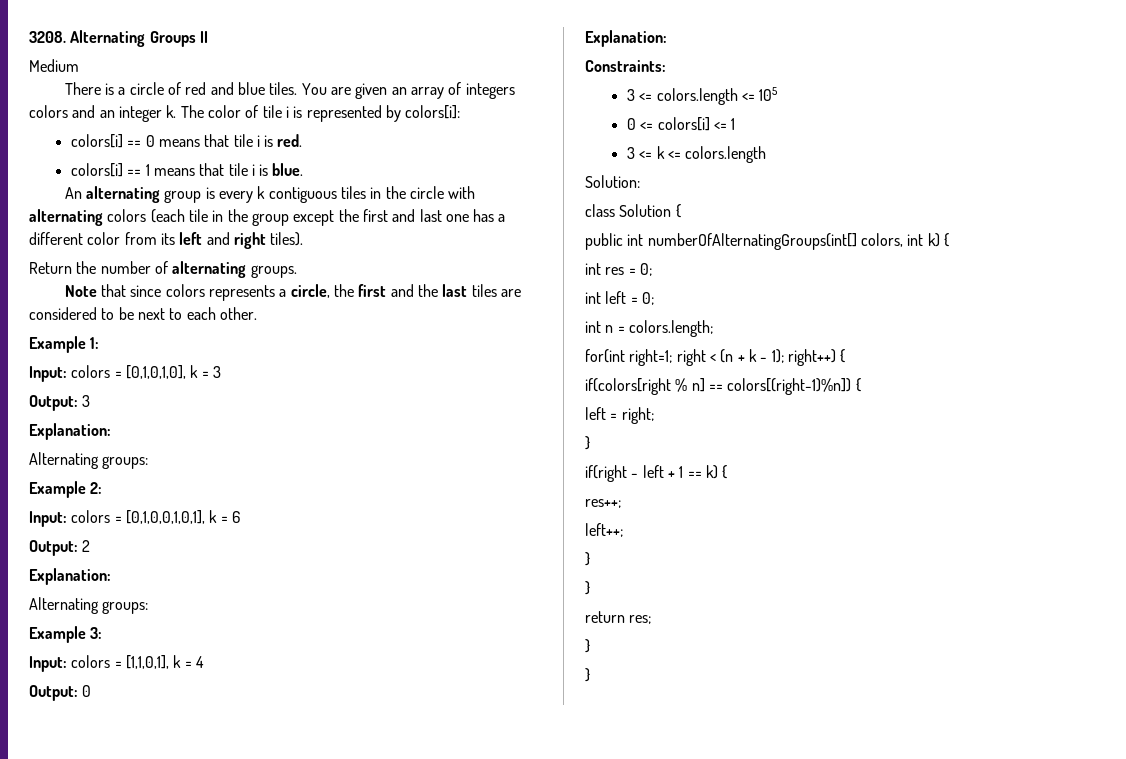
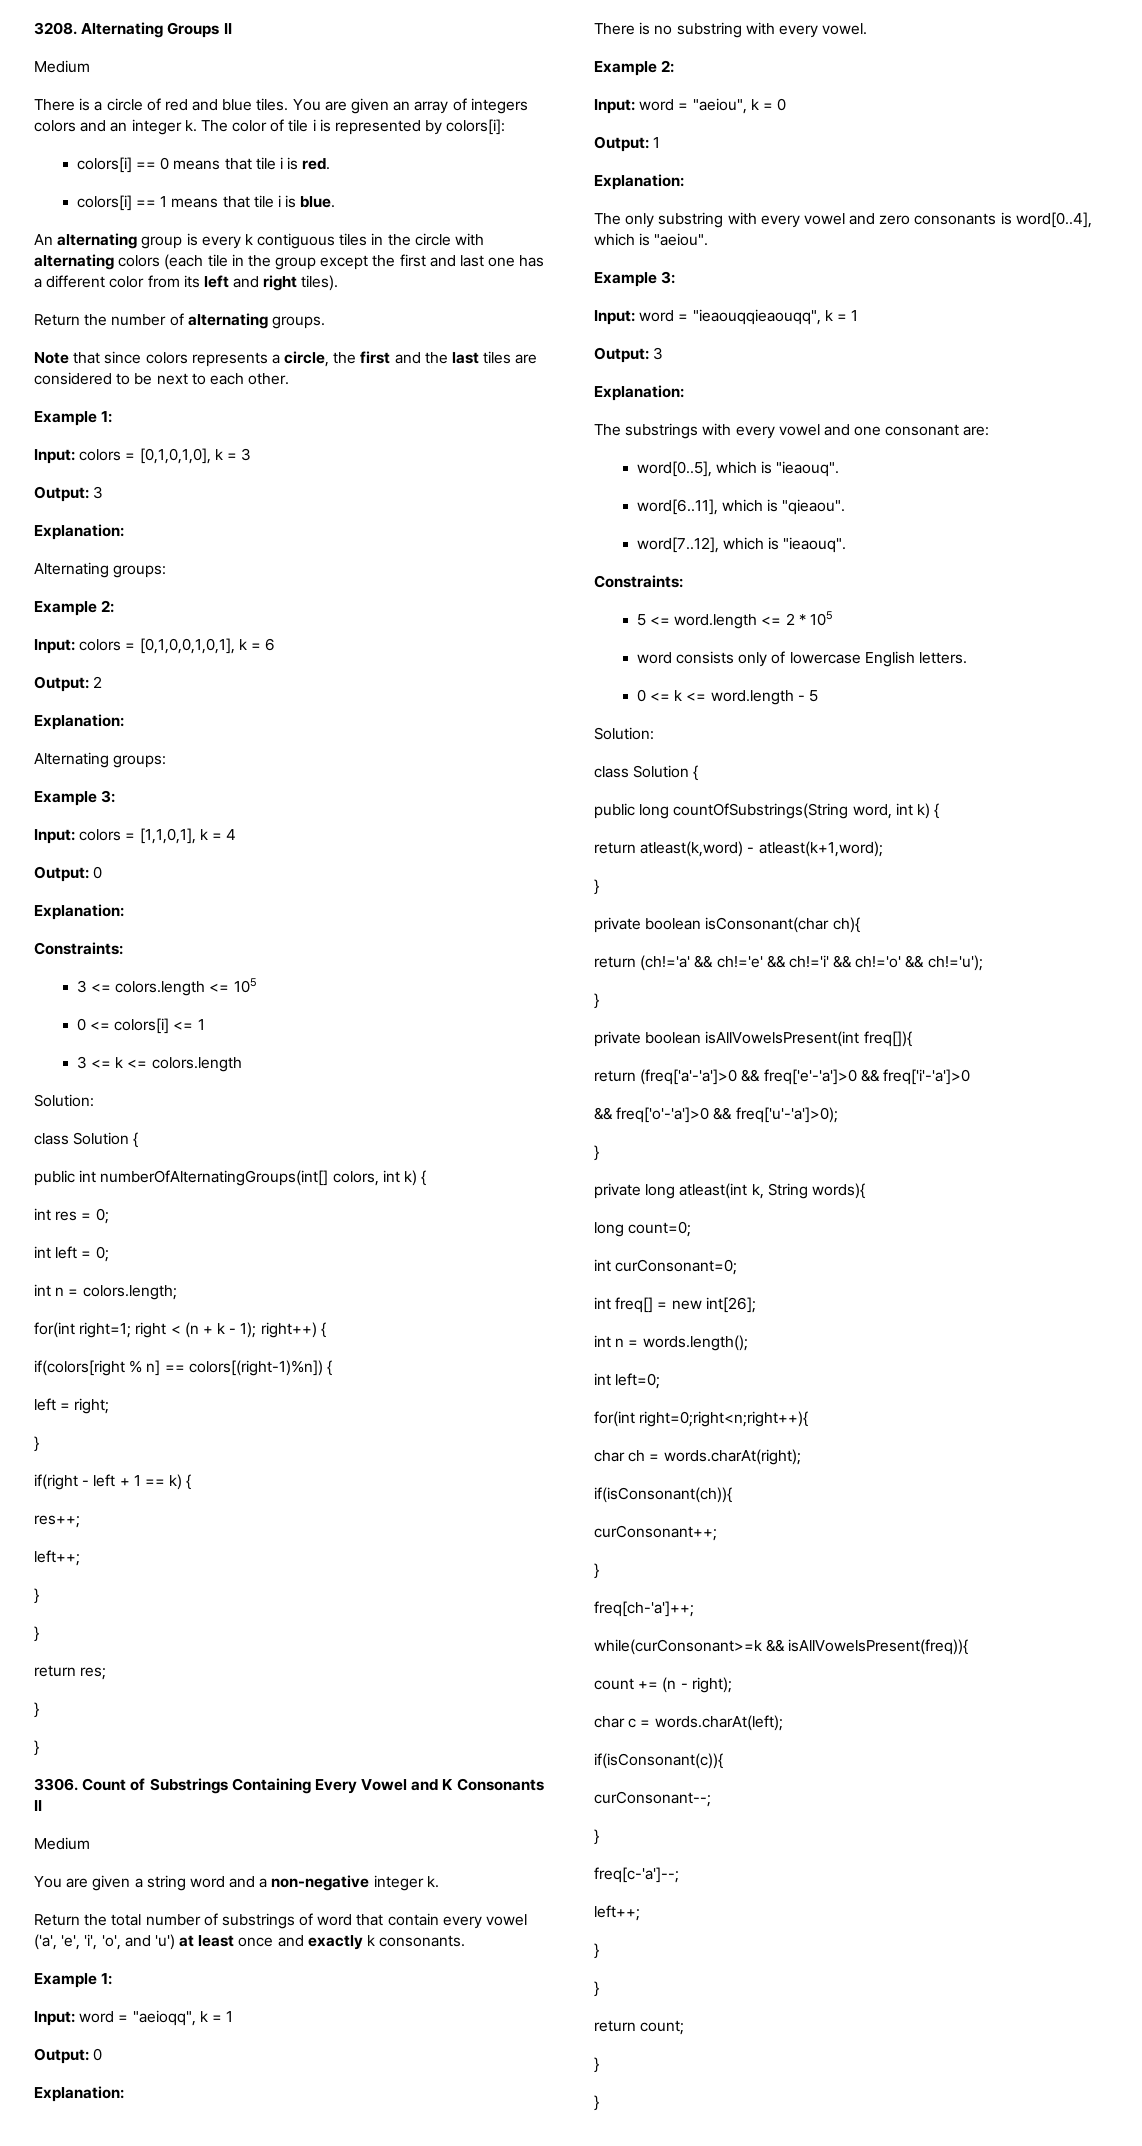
(590, 675) none -> [34,1778,544,1794] [34,1800,42,1811] [34,1837,90,1850] [34,1875,439,1891] [34,1913,528,1929] [34,1934,466,1950] [34,1973,113,1988] [34,2010,234,2026] [34,2048,103,2064] [34,2086,124,2102] [594,22,868,38] [594,60,675,76] [594,98,787,114] [594,136,661,152] [594,174,684,190] [594,212,1092,228] [594,233,709,246] [594,271,676,287] [594,309,859,325] [594,347,664,363] [594,385,684,401] [594,423,990,439] [636,461,840,477] [636,499,846,515] [636,537,847,553] [594,575,683,588] [636,611,833,629] [636,651,967,667] [636,689,818,705] [594,727,654,740] [594,765,699,781] [594,803,940,819] [594,841,883,857] [594,879,599,895] [594,917,860,933] [594,955,983,971] [594,993,599,1009] [594,1031,912,1047] [594,1069,970,1085] [594,1107,838,1123] [594,1145,599,1161] [594,1183,865,1199] [594,1221,692,1237] [594,1259,738,1275] [594,1297,756,1313] [594,1335,748,1351] [594,1373,661,1389] [594,1411,809,1427] [594,1449,801,1465] [594,1487,732,1503] [594,1525,717,1541] [594,1563,599,1579] [594,1601,694,1617] [594,1639,969,1655] [594,1677,732,1693] [594,1715,783,1731] [594,1753,723,1769] [594,1791,711,1807] [594,1829,599,1845] [594,1867,679,1883] [594,1905,640,1921] [594,1943,599,1959] [594,1981,599,1997] [594,2020,685,2035] [594,2057,599,2073] [594,2095,599,2111] // 3306. Count of Substrings Containing Every Vowel and K Consonants II // Medium // You are given a string word and a non-negative integer k. // Return the total number of substrings of word that contain every vowel ('a', 'e', 'i', 'o', and 'u') at least once and exactly k consonants. // Example 1: // Input: word = "aeioqq", k = 1 // Output: 0 // Explanation: // There is no substring with every vowel. // Example 2: // Input: word = "aeiou", k = 0 // Output: 1 // Explanation: // The only substring with every vowel and zero consonants is word[0..4], which is "aeiou". // Example 3: // Input: word = "ieaouqqieaouqq", k = 1 // Output: 3 // Explanation: // The substrings with every vowel and one consonant are: // word[0..5], which is "ieaouq". // word[6..11], which is "qieaou". // word[7..12], which is "ieaouq". // Constraints: // 5 <= word.length <= 2 * 105 // word consists only of lowercase English letters. // 0 <= k <= word.length - 5 // Solution: // class Solution { // public long countOfSubstrings(String word, int k) { // return atleast(k,word) - atleast(k+1,word); // } // private boolean isConsonant(char ch){ // return (ch!='a' && ch!='e' && ch!='i' && ch!='o' && ch!='u'); // } // private boolean isAllVowelsPresent(int freq[]){ // return (freq['a'-'a']>0 && freq['e'-'a']>0 && freq['i'-'a']>0 // && freq['o'-'a']>0 && freq['u'-'a']>0); // } // private long atleast(int k, String words){ // long count=0; // int curConsonant=0; // int freq[] = new int[26]; // int n = words.length(); // int left=0; // for(int right=0;right<n;right++){ // char ch = words.charAt(right); // if(isConsonant(ch)){ // curConsonant++; // } // freq[ch-'a']++; // while(curConsonant>=k && isAllVowelsPresent(freq)){ // count += (n - right); // char c = words.charAt(left); // if(isConsonant(c)){ // curConsonant--; // } // freq[c-'a']--; // left++; // } // } // return count; // } // }

